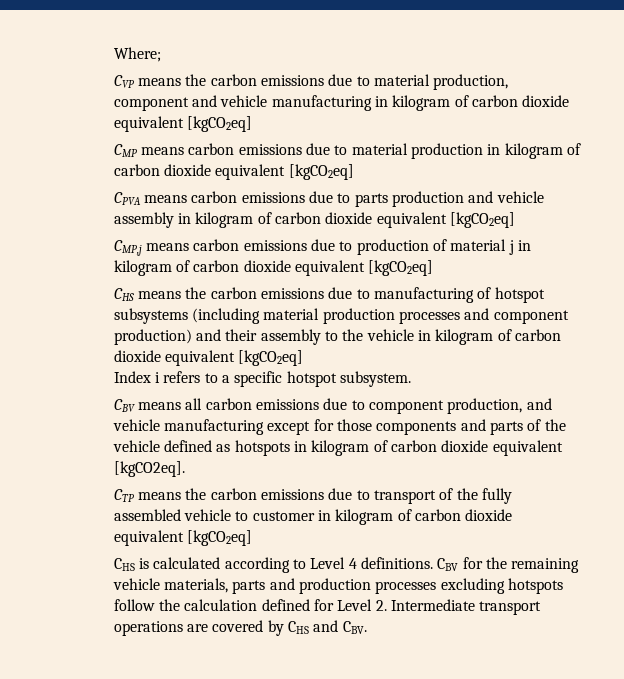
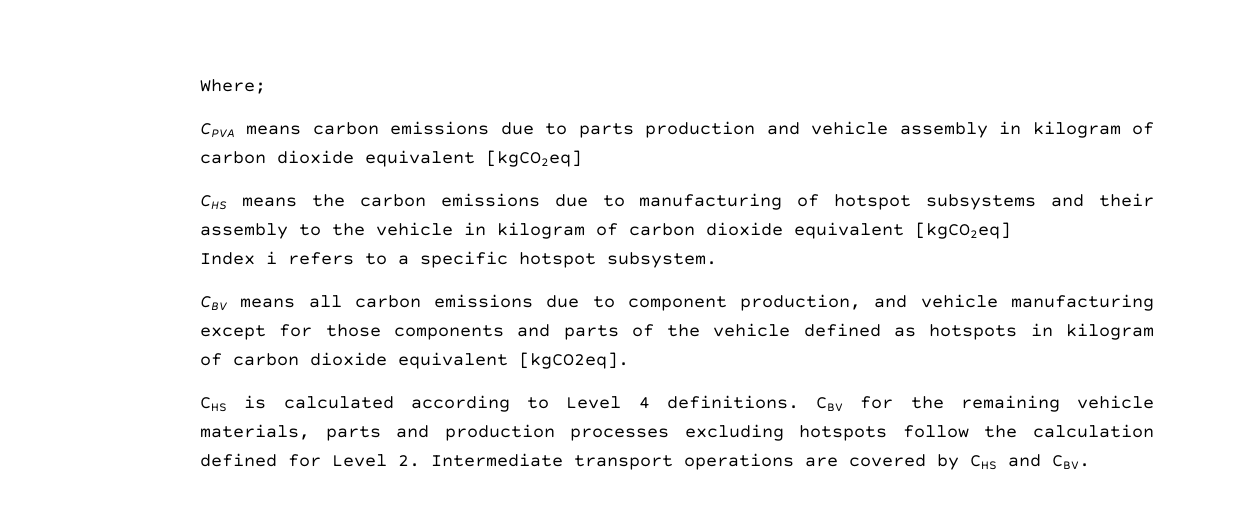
[113,74,509,90] [113,95,570,111] [113,116,252,132] [113,143,581,159] [113,164,354,180] // CVP means the carbon emissions due to material production, component and vehicle manufacturing in kilogram of carbon dioxide equivalent [kgCO2eq] // CMP means carbon emissions due to material production in kilogram of carbon dioxide equivalent [kgCO2eq] -> (266, 86) none
[113,239,531,256] [113,260,434,276] // CMP,j means carbon emissions due to production of material j in kilogram of carbon dioxide equivalent [kgCO2eq] -> (582, 158) none
[191,308,569,324] [113,329,192,345] (including material production processes and component production) -> (1037, 202) none
[113,488,512,504] [113,509,513,525] [113,530,252,546] // CTP means the carbon emissions due to transport of the fully assembled vehicle to customer in kilogram of carbon dioxide equivalent [kgCO2eq] -> (629, 360) none

